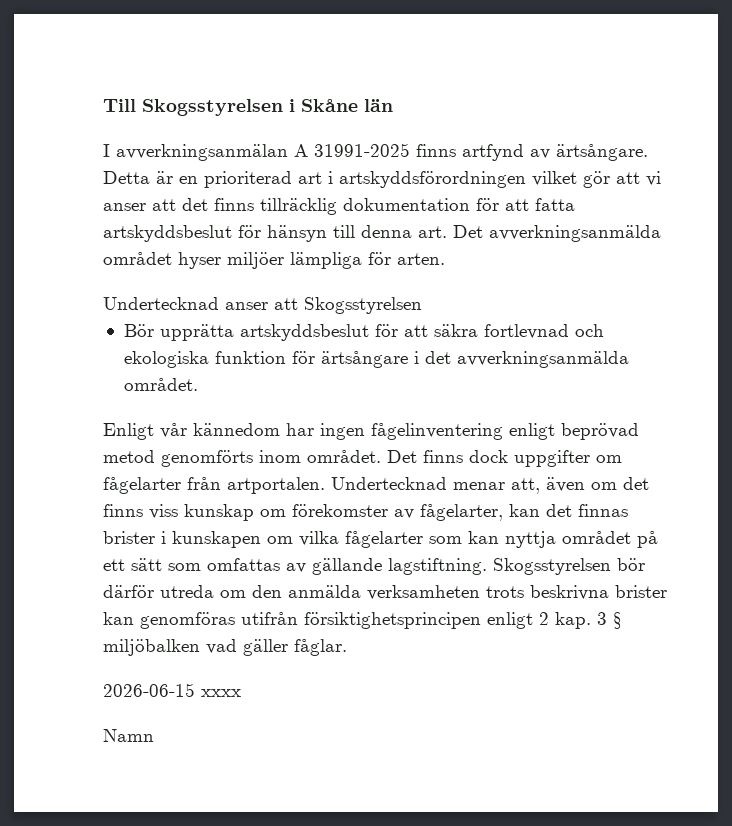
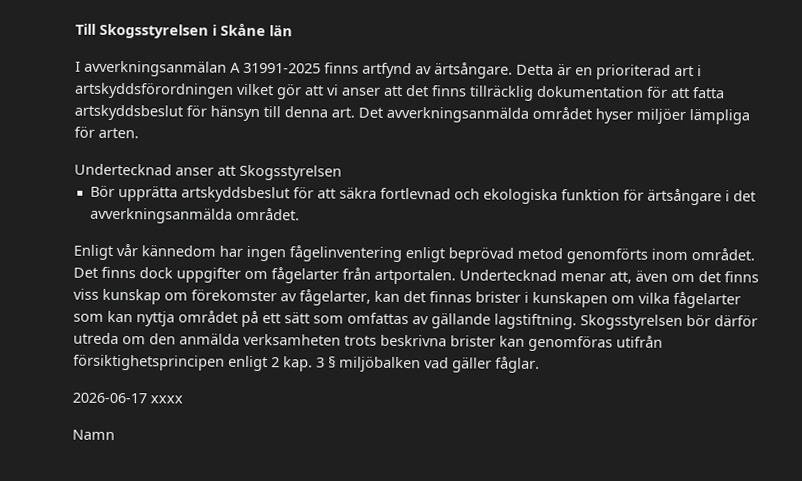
[103,683,195,697] 2026-06-15 -> [72,392,147,404] 2026-06-17

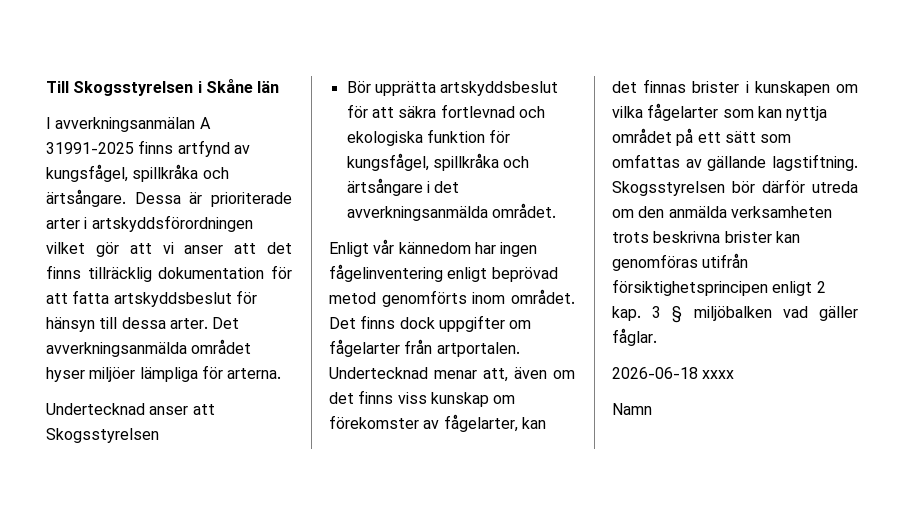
[434,62,694,80] ärtsångare. Detta är en prioriterad art -> [46,164,229,182] [46,189,293,207] [46,218,80,229] kungsfågel, spillkråka och ärtsångare. Dessa är prioriterade arter
[284,106,355,118] denna art. -> [121,317,208,329] dessa arter.
[98,127,139,139] arten. -> [227,368,282,379] arterna.
(644, 195) none -> [346,153,530,171] kungsfågel, spillkråka och
[72,392,147,404] 2026-06-17 -> [612,367,698,379] 2026-06-18

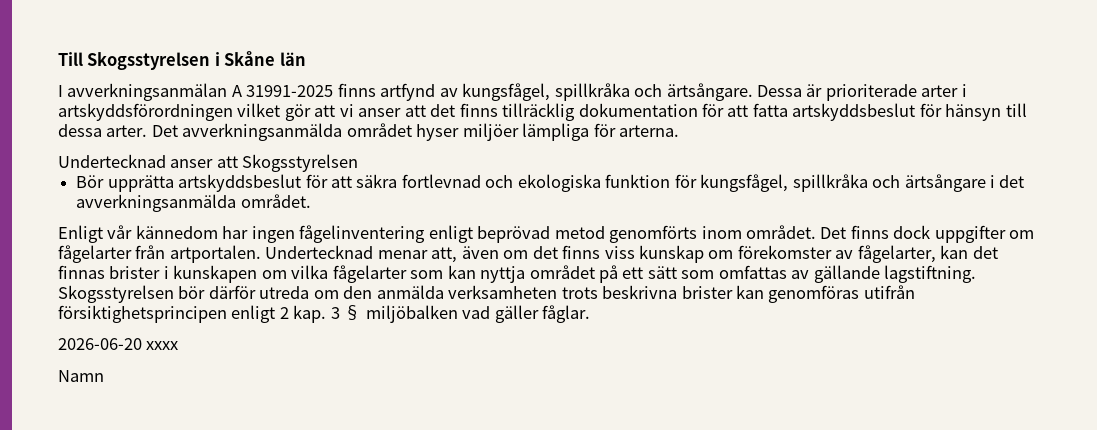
[612,367,698,379] 2026-06-18 -> [58,338,142,350] 2026-06-20

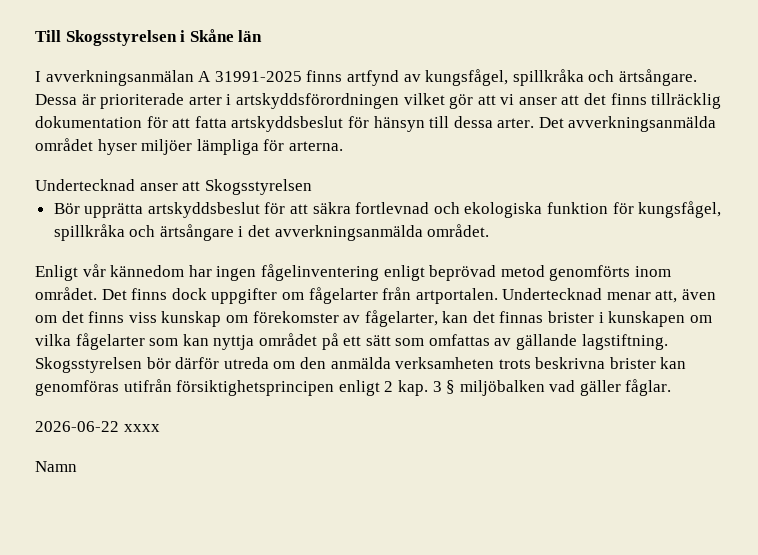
[58,338,142,350] 2026-06-20 -> [35,421,119,432] 2026-06-22

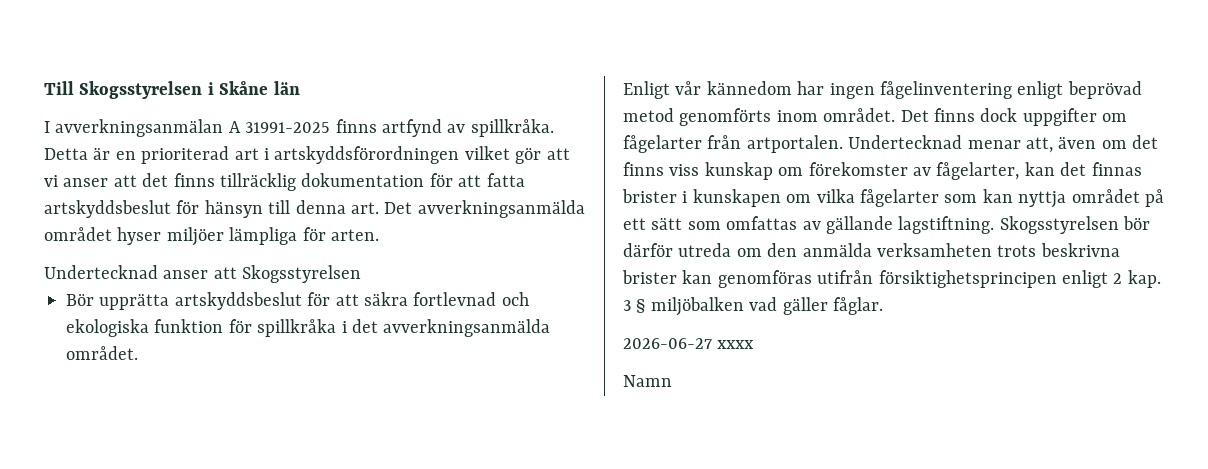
[425,69,697,86] [35,93,222,109] kungsfågel, spillkråka och ärtsångare. Dessa är prioriterade arter -> [470,119,554,137] [44,146,259,164] spillkråka. Detta är en prioriterad art
[453,116,535,128] dessa arter. -> [295,200,379,214] denna art.
[288,141,343,151] arterna. -> [331,229,379,241] arten.
[638,201,722,218] [53,224,234,241] kungsfågel, spillkråka och ärtsångare -> [257,319,337,337] spillkråka
[35,421,119,432] 2026-06-22 -> [623,338,712,349] 2026-06-27

